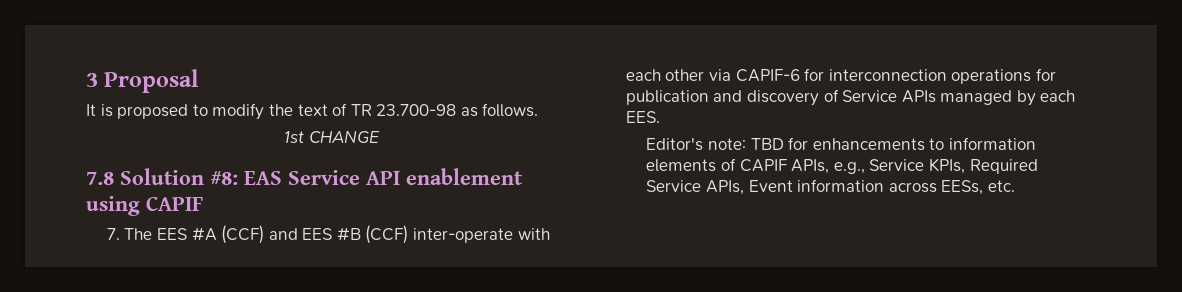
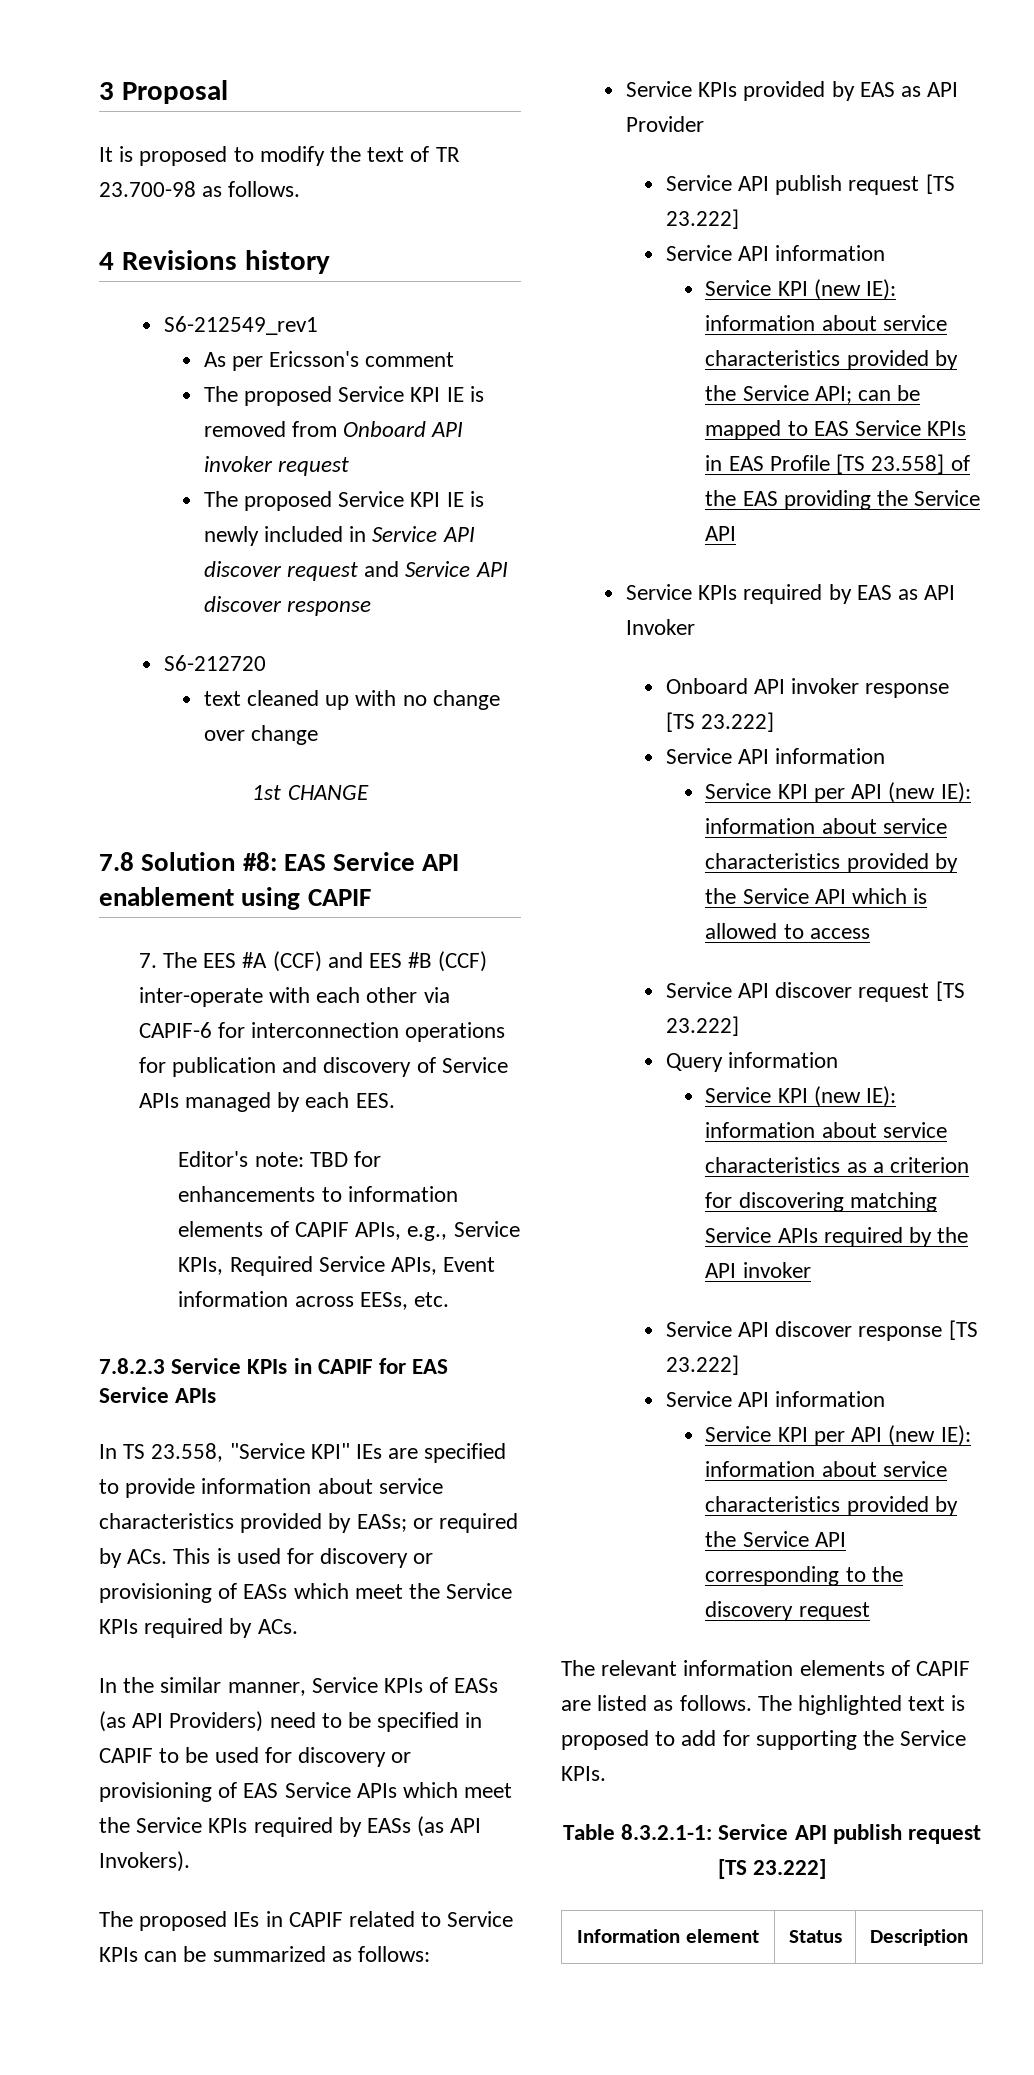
(539, 110) none -> [99,250,330,274] [164,316,319,335] [203,351,455,371] [203,386,484,406] [203,421,464,437] [203,456,349,476] [203,491,484,511] [203,526,475,546] [203,561,508,581] [203,596,371,616] [164,655,267,671] [203,690,500,710] [203,725,318,745] // 4 Revisions history // S6-212549_rev1 // As per Ericsson's comment // The proposed Service KPI IE is removed from Onboard API invoker request // The proposed Service KPI IE is newly included in Service API discover request and Service API discover response // S6-212720 // text cleaned up with no change over change
(1016, 186) none -> [99,1358,449,1374] [99,1387,217,1403] [99,1443,507,1463] [99,1478,443,1498] [99,1513,519,1533] [99,1548,434,1568] [99,1583,513,1603] [99,1618,298,1638] [99,1677,499,1696] [99,1711,483,1732] [99,1747,412,1767] [99,1782,513,1802] [99,1816,482,1837] [99,1851,190,1872] [99,1911,514,1931] [99,1946,431,1962] [626,81,959,101] [626,116,705,132] [665,174,955,195] [665,209,739,229] [665,245,886,261] [705,279,897,300] [705,315,947,331] [705,350,958,370] [705,385,921,404] [705,420,967,440] [705,454,970,474] [705,490,981,510] [705,526,737,541] [626,584,956,604] [626,619,696,635] [665,678,950,698] [665,712,774,732] [665,748,886,764] [705,782,971,803] [705,818,947,834] [705,853,958,873] [705,888,928,904] [705,923,870,939] [665,981,965,1002] [665,1016,739,1036] [665,1052,838,1072] [705,1086,897,1107] [705,1122,947,1138] [705,1157,970,1173] [705,1192,937,1212] [705,1227,969,1247] [705,1262,811,1278] [665,1320,978,1341] [665,1355,739,1375] [665,1391,886,1407] [705,1425,971,1446] [705,1461,947,1477] [705,1496,958,1516] [705,1531,846,1547] [705,1566,903,1586] [705,1601,870,1621] [561,1660,971,1676] [561,1695,966,1715] [561,1730,967,1750] [561,1766,606,1781] [562,1824,982,1844] [717,1859,827,1879] [577,1929,759,1943] [788,1930,842,1943] [870,1929,968,1946] // 7.8.2.3 Service KPIs in CAPIF for EAS Service APIs // In TS 23.558, "Service KPI" IEs are specified to provide information about service characteristics provided by EASs; or required by ACs. This is used for discovery or provisioning of EASs which meet the Service KPIs required by ACs. // In the similar manner, Service KPIs of EASs (as API Providers) need to be specified in CAPIF to be used for discovery or provisioning of EAS Service APIs which meet the Service KPIs required by EASs (as API Invokers). // The proposed IEs in CAPIF related to Service KPIs can be summarized as follows: // Service KPIs provided by EAS as API Provider // Service API publish request [TS 23.222] // Service API information // Service KPI (new IE): information about service characteristics provided by the Service API; can be mapped to EAS Service KPIs in EAS Profile [TS 23.558] of the EAS providing the Service API // Service KPIs required by EAS as API Invoker // Onboard API invoker response [TS 23.222] // Service API information // Service KPI per API (new IE): information about service characteristics provided by the Service API which is allowed to access // Service API discover request [TS 23.222] // Query information // Service KPI (new IE): information about service characteristics as a criterion for discovering matching Service APIs required by the API invoker // Service API discover response [TS 23.222] // Service API information // Service KPI per API (new IE): information about service characteristics provided by the Service API corresponding to the discovery request // The relevant information elements of CAPIF are listed as follows. The highlighted text is proposed to add for supporting the Service KPIs. // Table 8.3.2.1-1: Service API publish request [TS 23.222] // Information element | Status | Description

